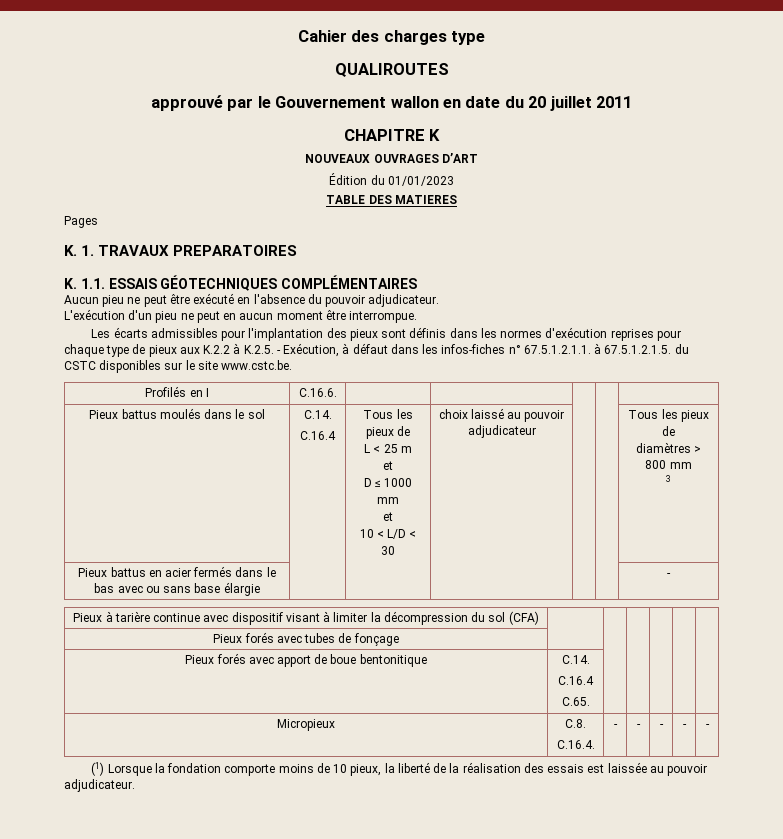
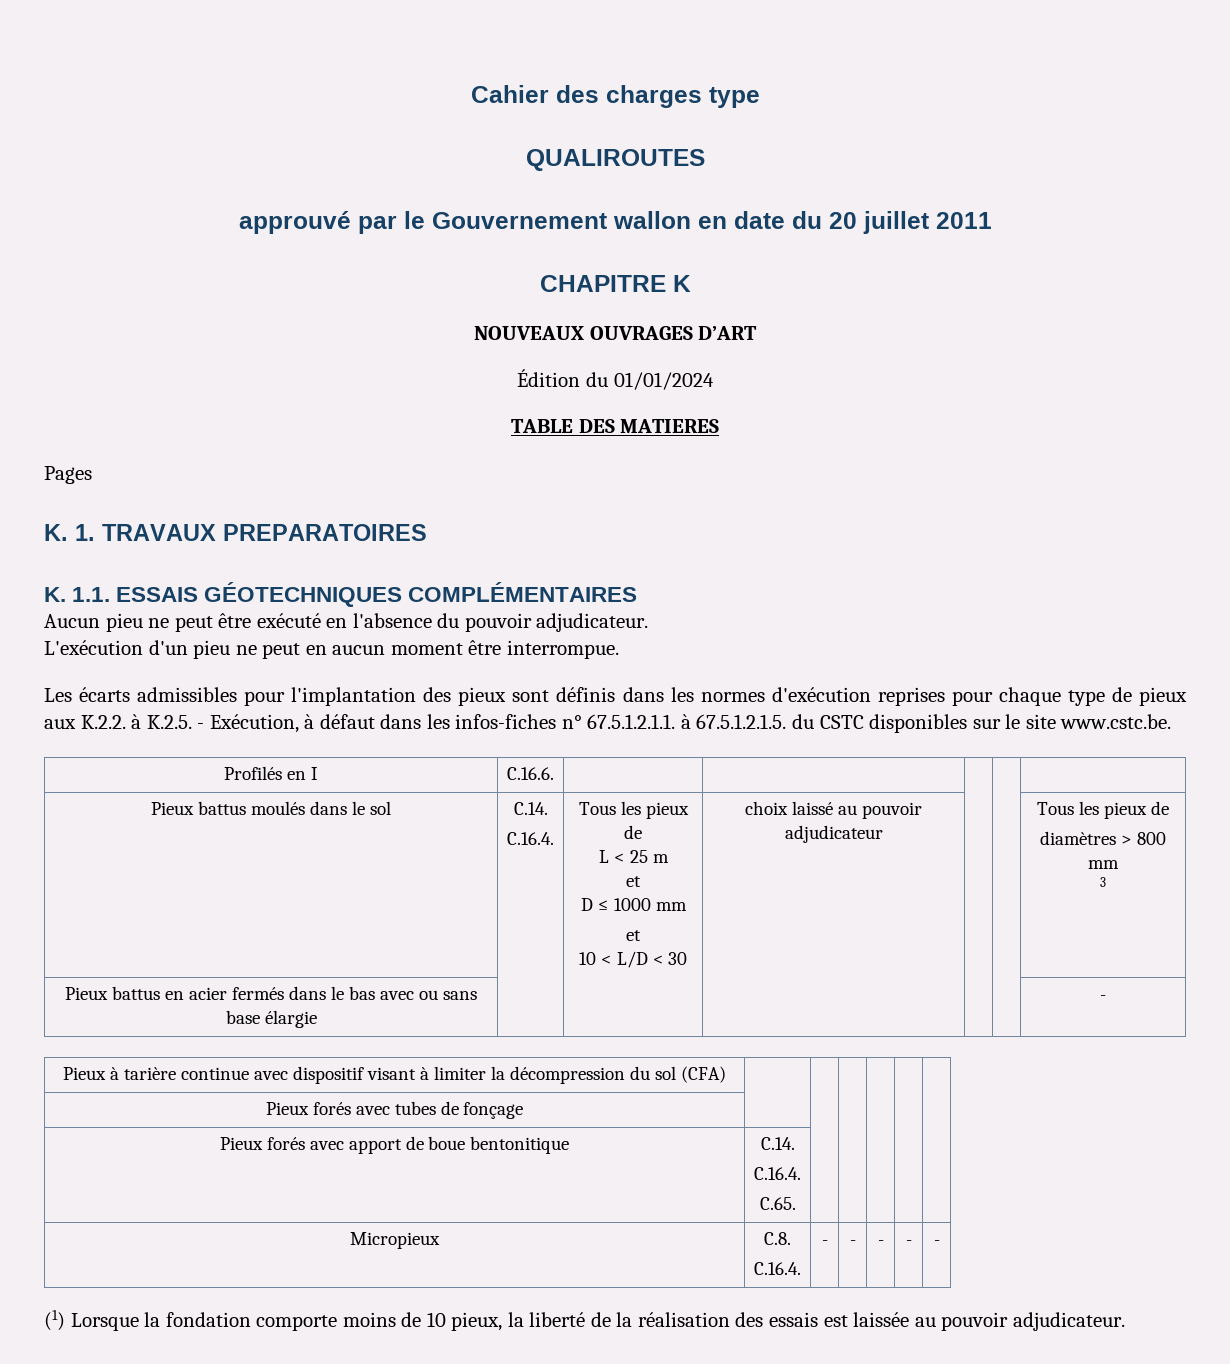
[387,176,454,186] 01/01/2023 -> [613,372,714,390] 01/01/2024
[203,345,231,354] K.2.2 -> [80,715,126,729] K.2.2.
[300,431,336,440] C.16.4 -> [507,832,554,845] C.16.4.
[558,676,594,685] C.16.4 -> [754,1167,801,1180] C.16.4.

